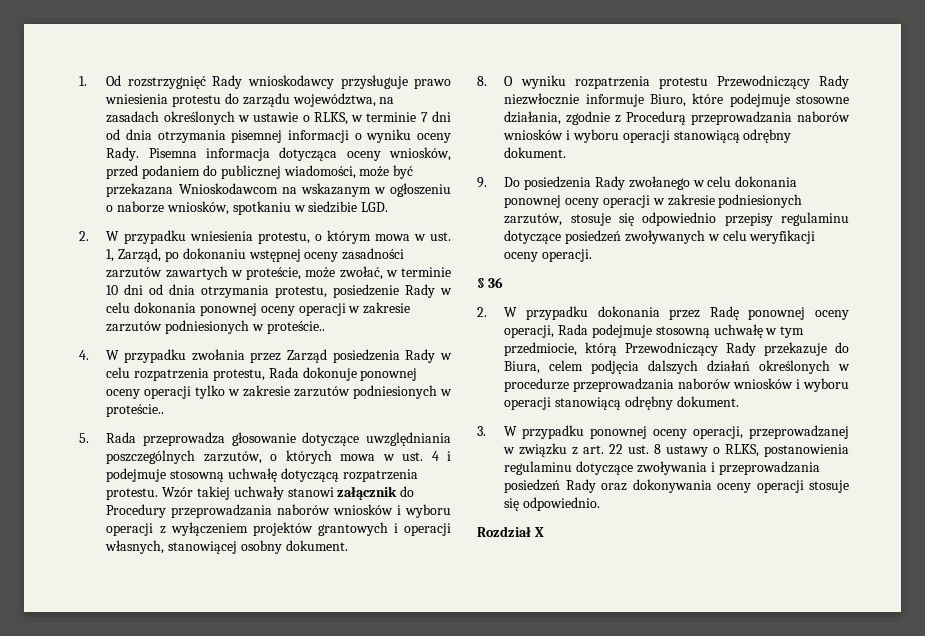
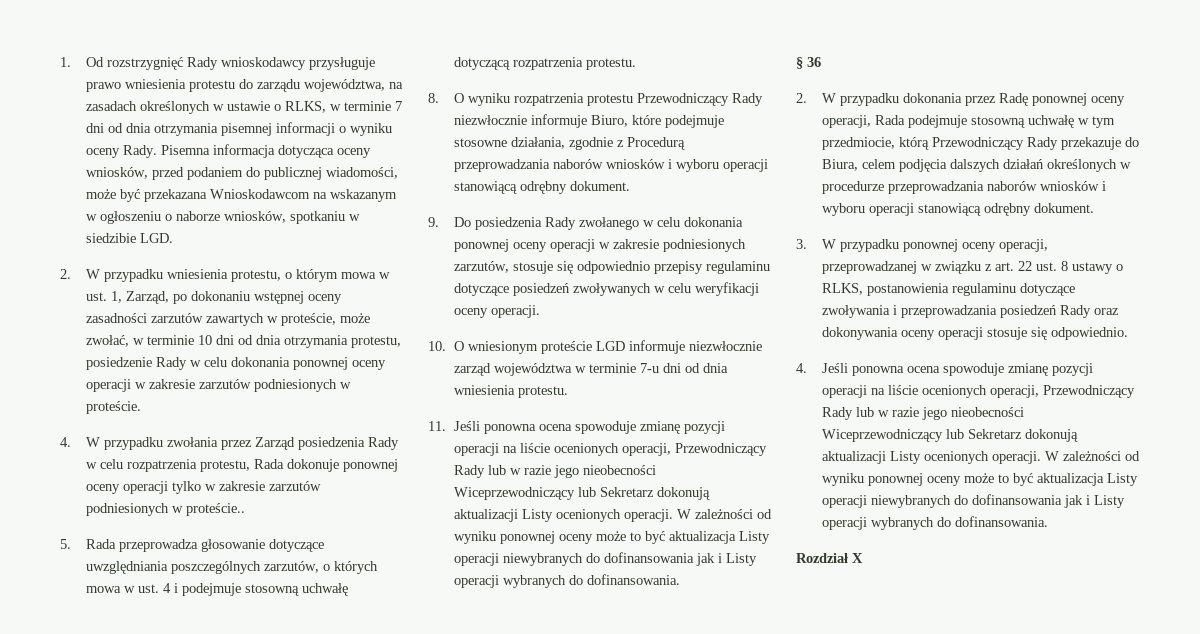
[266,321,325,334] proteście.. -> [85,401,141,414] proteście.
[162,486,415,500] [106,504,452,518] [106,522,451,536] [105,540,348,554] Wzór takiej uchwały stanowi załącznik do Procedury przeprowadzania naborów wniosków i wyboru operacji z wyłączeniem projektów grantowych i operacji własnych, stanowiącej osobny dokument. -> (636, 64) none
(593, 255) none -> [428,340,762,354] [453,363,728,376] [453,385,568,398] [428,421,725,434] [453,443,767,456] [453,465,656,478] [453,487,710,500] [453,509,772,522] [453,531,770,544] [453,552,757,566] [453,574,680,588] // 10. O wniesionym proteście LGD informuje niezwłocznie zarząd województwa w terminie 7-u dni od dnia wniesienia protestu. // 11. Jeśli ponowna ocena spowoduje zmianę pozycji operacji na liście ocenionych operacji, Przewodniczący Rady lub w razie jego nieobecności Wiceprzewodniczący lub Sekretarz dokonują aktualizacji Listy ocenionych operacji. W zależności od wyniku ponownej oceny może to być aktualizacja Listy operacji niewybranych do dofinansowania jak i Listy operacji wybranych do dofinansowania.
(601, 504) none -> [796,363,1093,376] [821,385,1135,398] [821,407,1024,420] [821,429,1078,442] [821,451,1140,464] [821,473,1138,486] [821,494,1125,508] [821,516,1048,530] // 4. Jeśli ponowna ocena spowoduje zmianę pozycji operacji na liście ocenionych operacji, Przewodniczący Rady lub w razie jego nieobecności Wiceprzewodniczący lub Sekretarz dokonują aktualizacji Listy ocenionych operacji. W zależności od wyniku ponownej oceny może to być aktualizacja Listy operacji niewybranych do dofinansowania jak i Listy operacji wybranych do dofinansowania.

